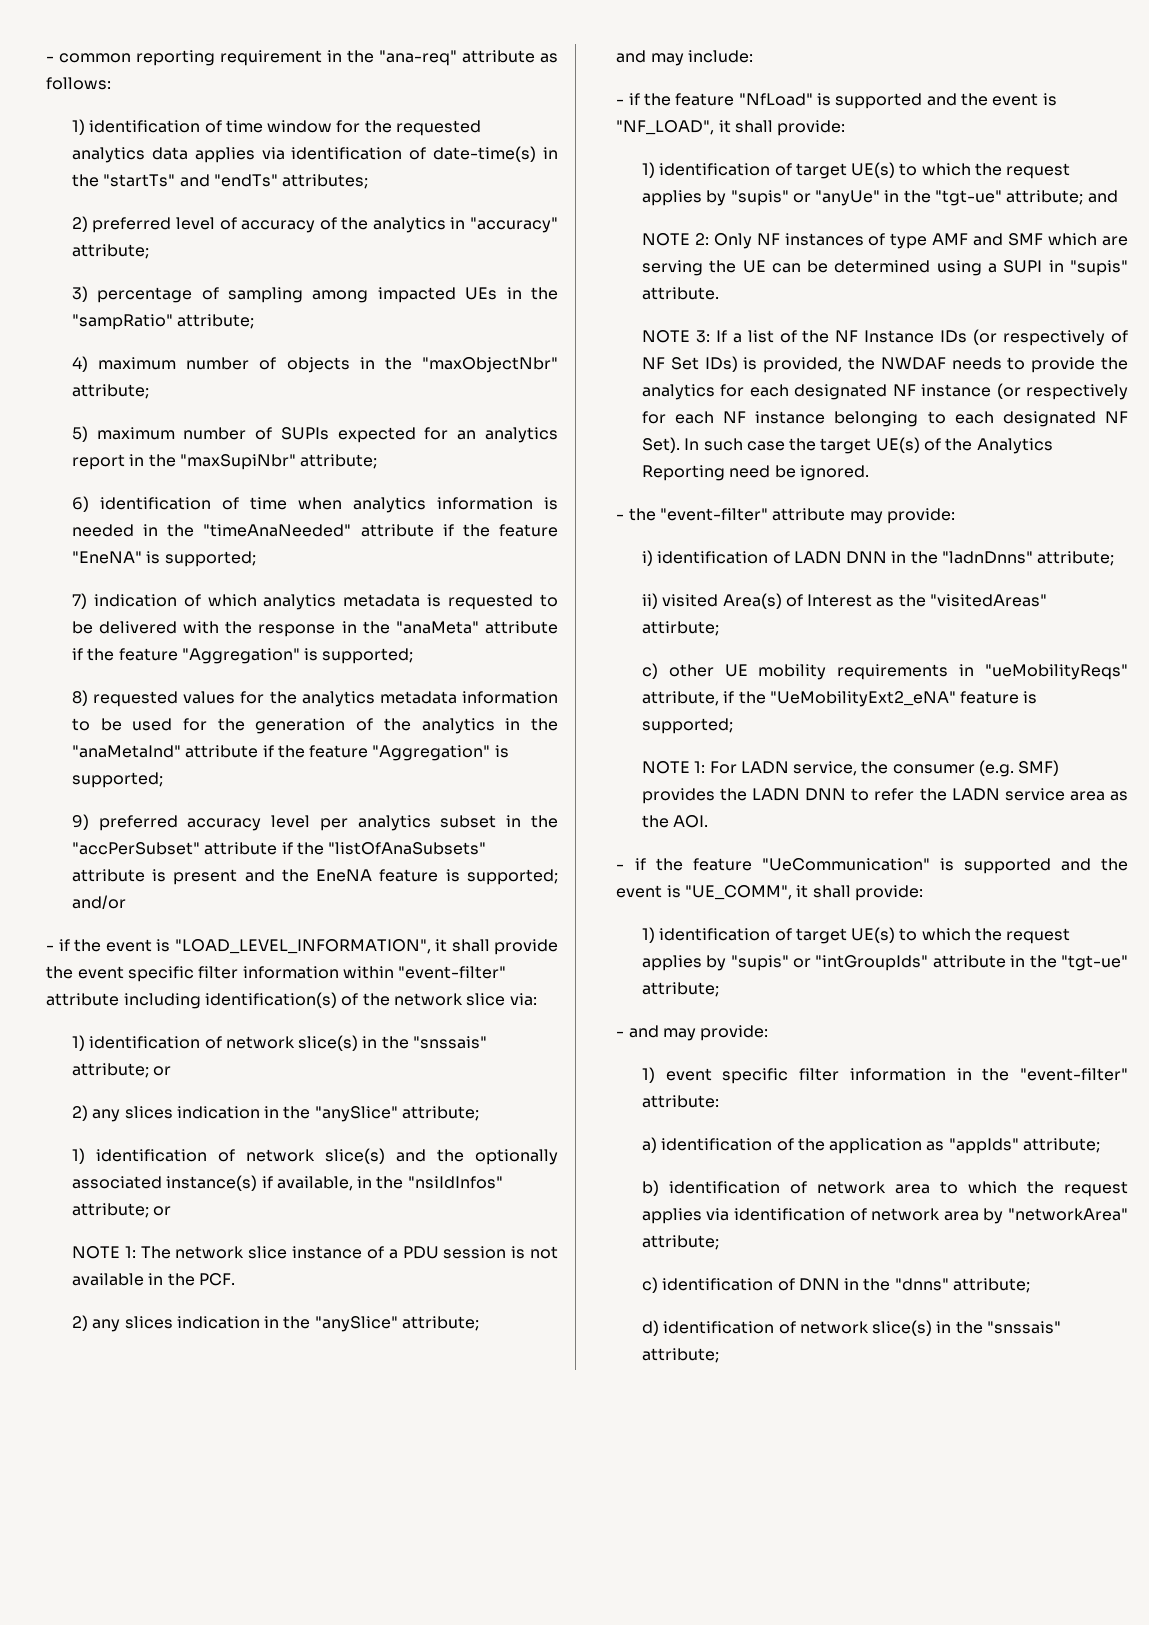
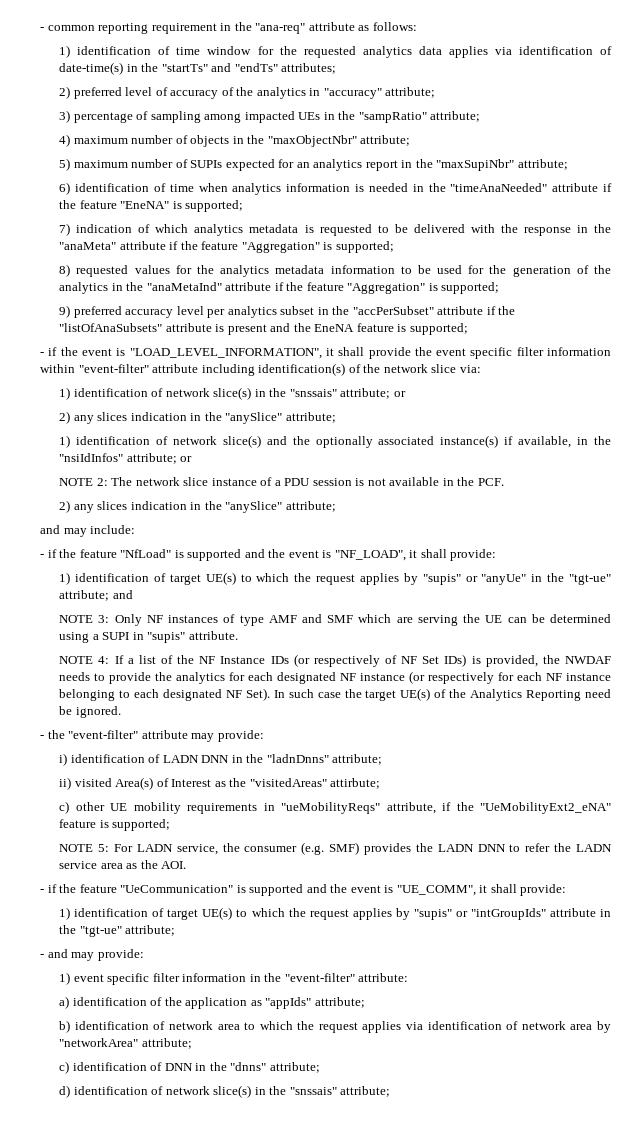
[71,895,126,909] and/or -> (468, 329) none
[124,1246,136,1258] 1: -> [96,478,108,486] 2:
[694,233,709,245] 2: -> [98,615,110,623] 3:
[695,330,710,343] 3: -> [98,656,110,664] 4:
[694,761,706,773] 1: -> [98,844,110,852] 5:

